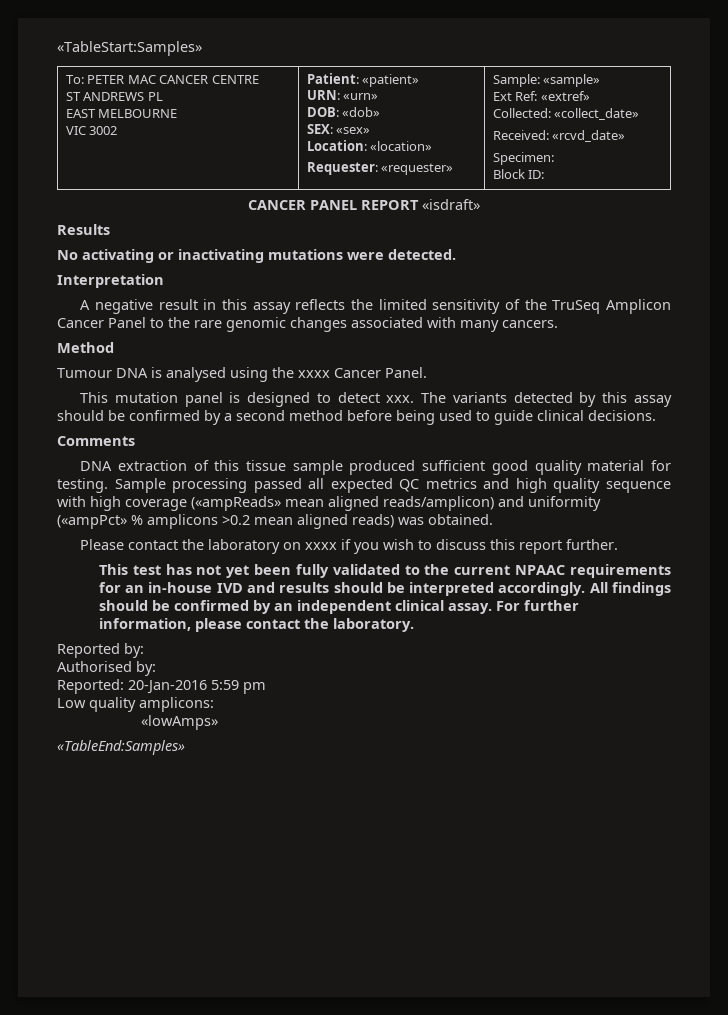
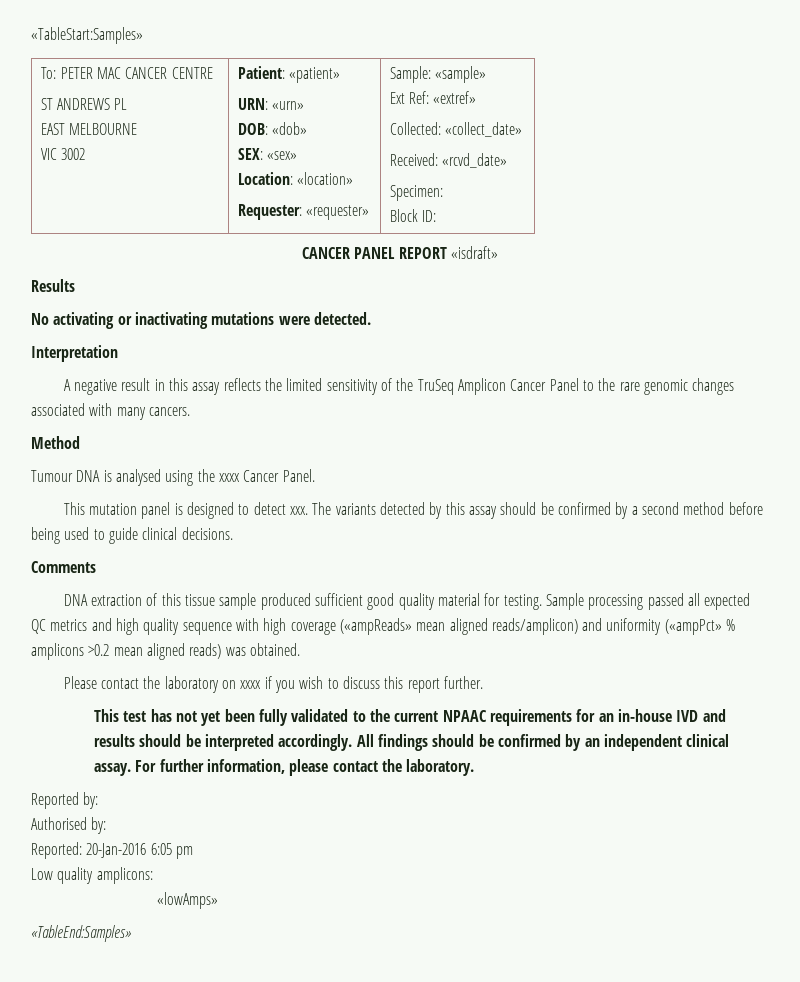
[211,680,239,690] 5:59 -> [150,843,172,855] 6:05

